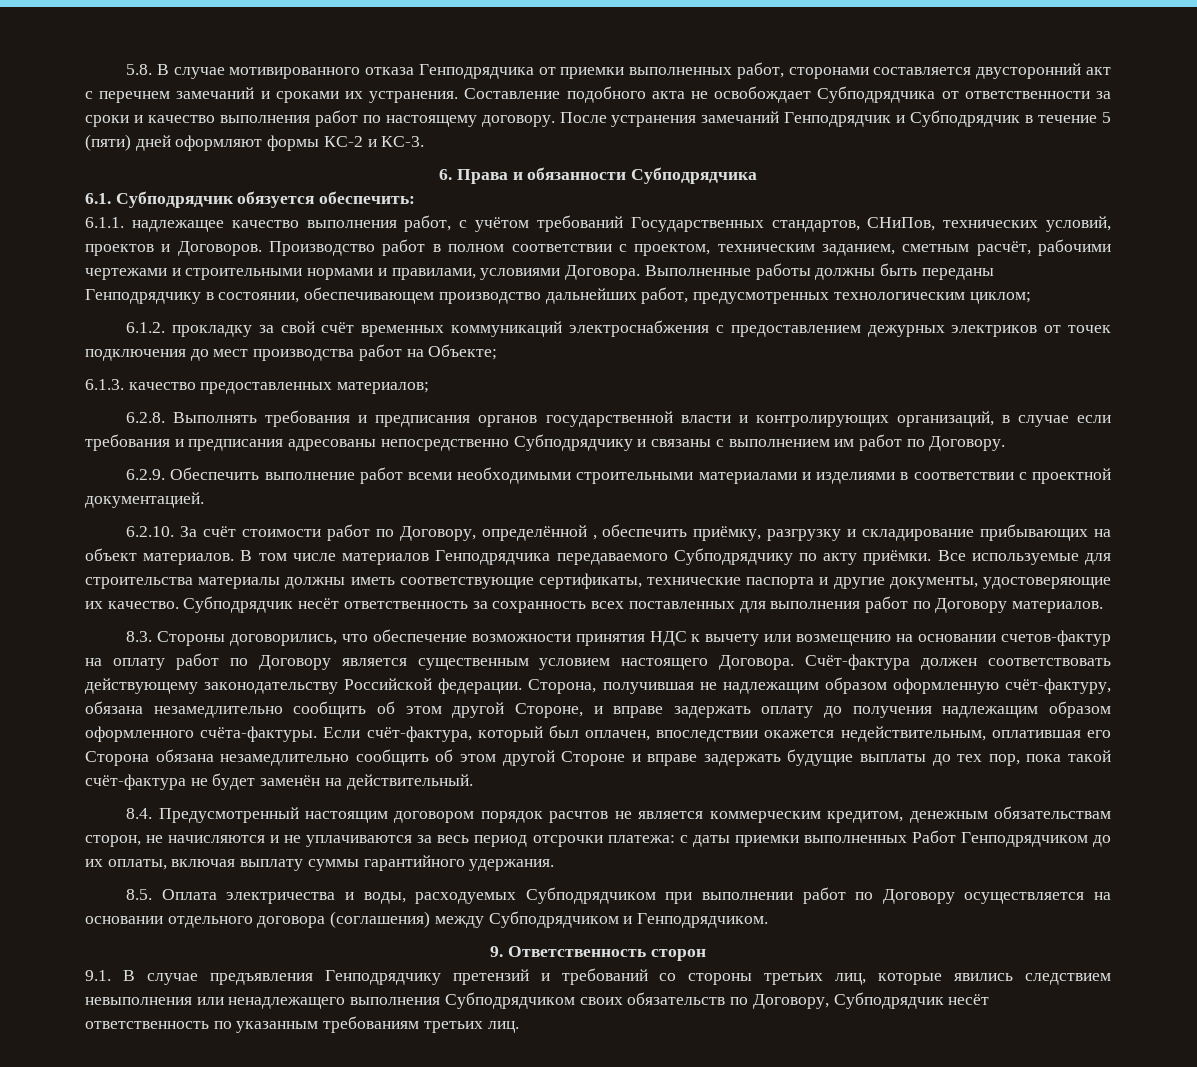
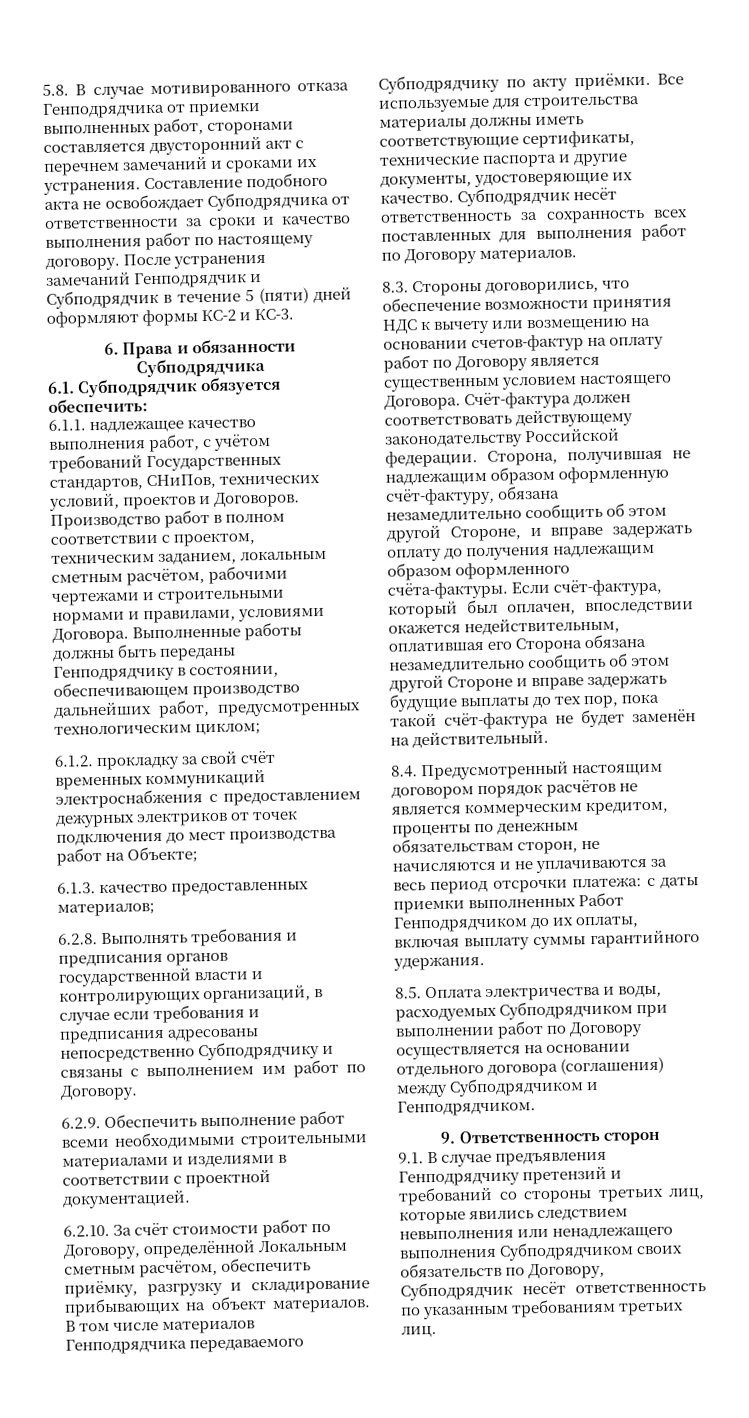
[902,241,1031,256] сметным расчёт, -> [240,549,328,561] [51,568,206,586] локальным сметным расчётом,
[592,535,597,540] , -> [258,1239,348,1253] [64,1259,219,1278] Локальным сметным расчётом,
[549,811,609,823] расчтов -> [546,779,617,797] расчётов
(904, 817) none -> [392,823,495,838] проценты по

